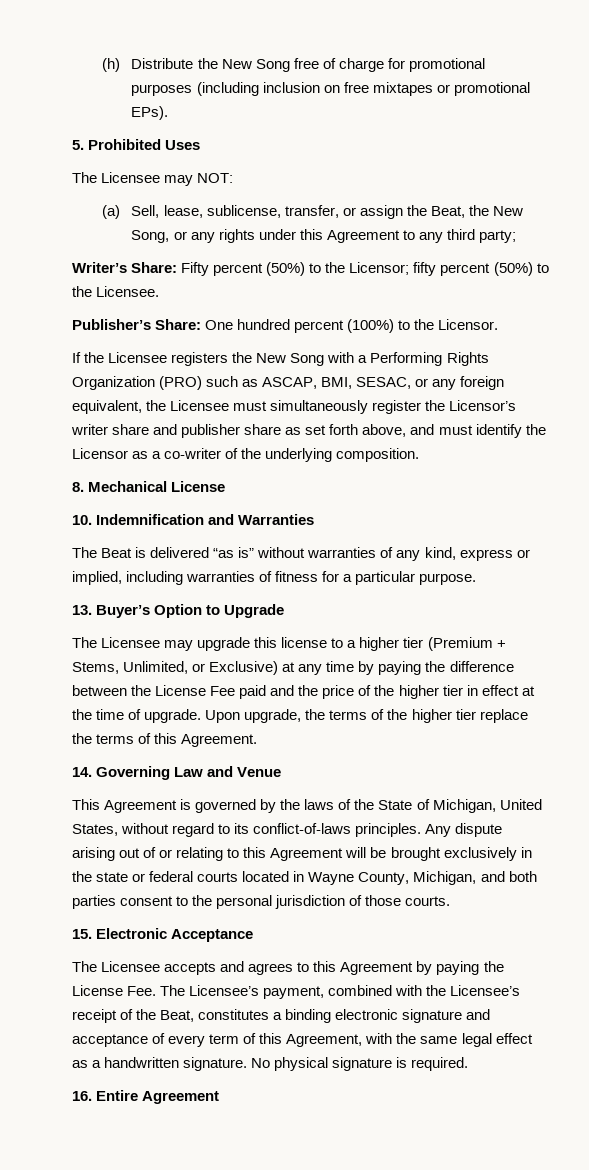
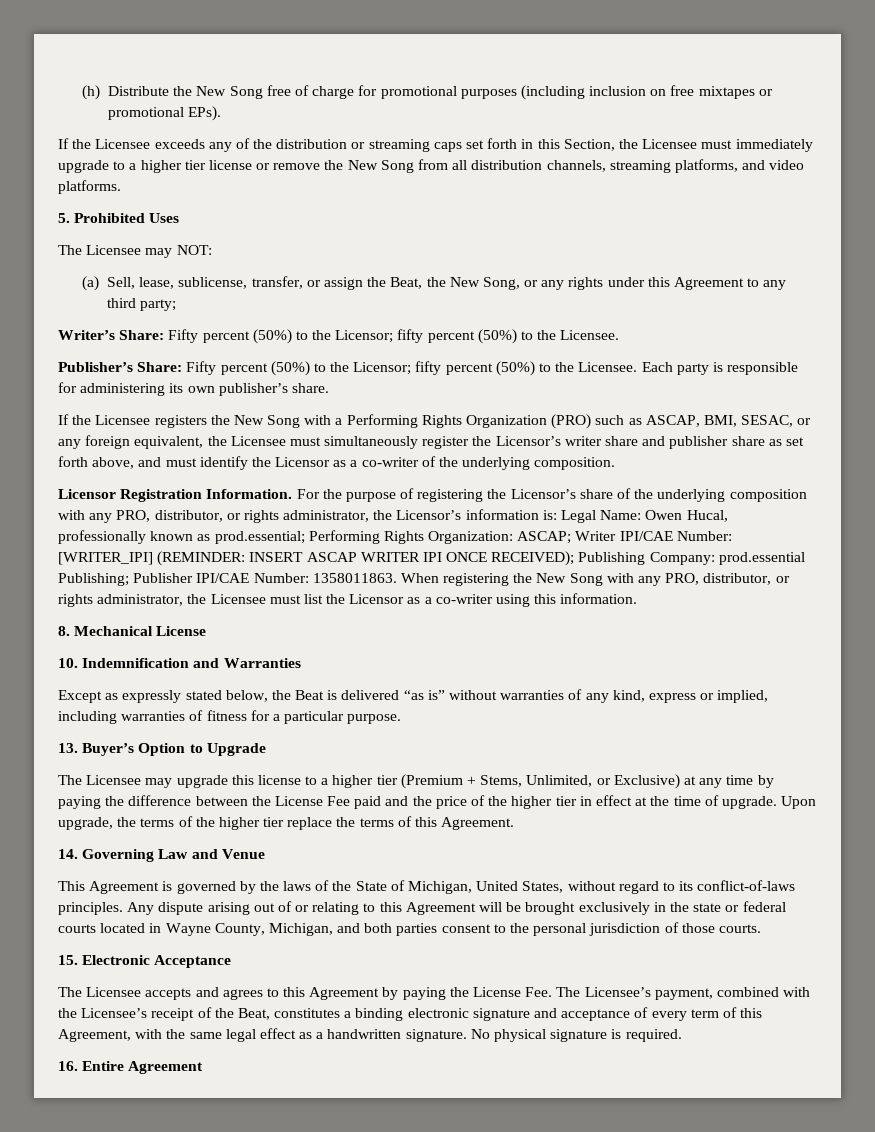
(169, 113) none -> [58,138,813,152] [58,159,805,173] [58,180,121,194] // If the Licensee exceeds any of the distribution or streaming caps set forth in this Section, the Licensee must immediately upgrade to a higher tier license or remove the New Song from all distribution channels, streaming platforms, and video platforms.
[205,319,499,333] One hundred percent (100%) to the Licensor. -> [186,361,799,376] [58,382,329,396] Fifty percent (50%) to the Licensor; fifty percent (50%) to the Licensee. Each party is responsible for administering its own publisher’s share.
(420, 455) none -> [58,488,807,502] [58,509,728,523] [58,530,732,544] [58,551,805,566] [58,573,790,586] [58,593,638,607] // Licensor Registration Information. For the purpose of registering the Licensor’s share of the underlying composition with any PRO, distributor, or rights administrator, the Licensor’s information is: Legal Name: Owen Hucal, professionally known as prod.essential; Performing Rights Organization: ASCAP; Writer IPI/CAE Number: [WRITER_IPI] (REMINDER: INSERT ASCAP WRITER IPI ONCE RECEIVED); Publishing Company: prod.essential Publishing; Publisher IPI/CAE Number: 1358011863. When registering the New Song with any PRO, distributor, or rights administrator, the Licensee must list the Licensor as a co-writer using this information.
[72,547,97,558] The -> [58,690,291,703] Except as expressly stated below, the

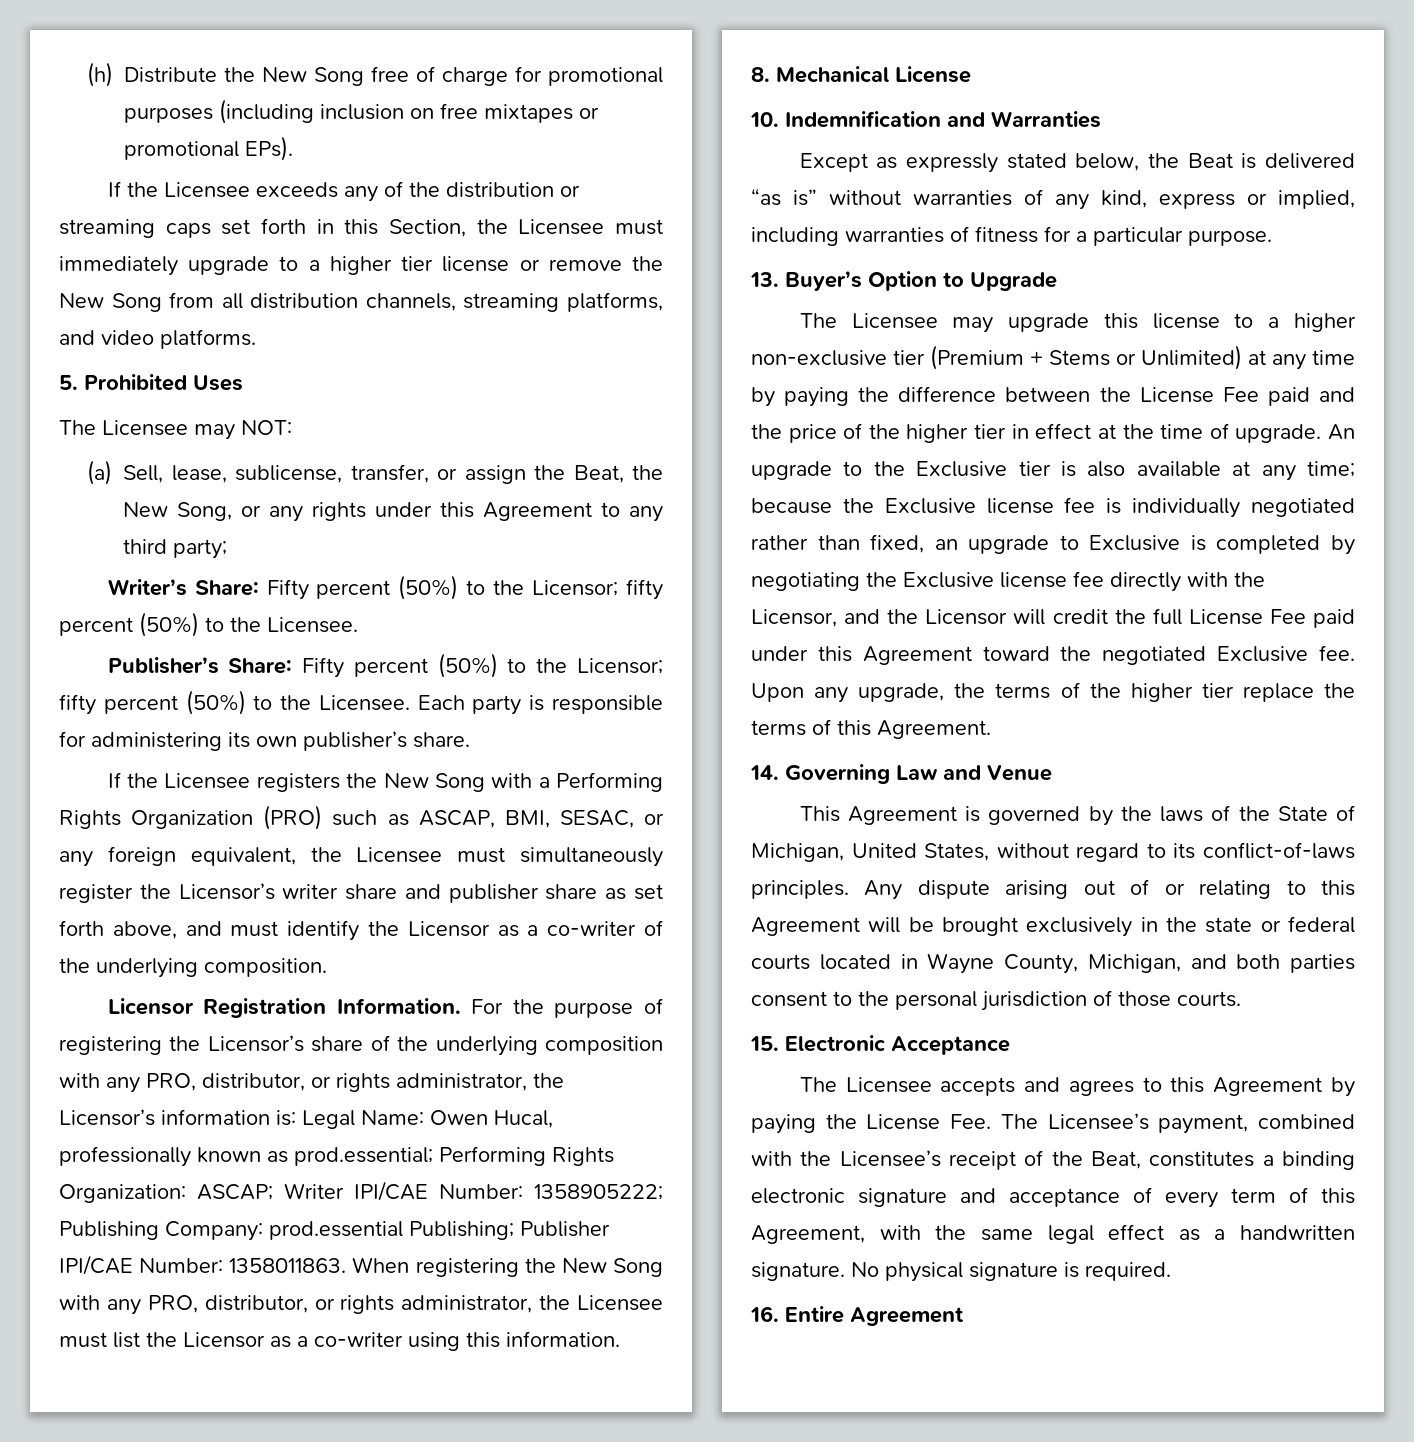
[58,551,575,566] [WRITER_IPI] (REMINDER: INSERT ASCAP WRITER IPI ONCE RECEIVED); -> [534,1184,663,1200] 1358905222;
(374, 781) none -> [751,350,887,366] non-exclusive
[480,774,680,789] Stems, Unlimited, or Exclusive) -> [1049,345,1242,370] Stems or Unlimited)
[781,796,817,809] Upon -> [1328,424,1355,440] [751,461,1355,481] [751,497,1355,518] [751,534,1355,555] [751,571,1265,592] [751,608,1355,628] [751,645,1355,665] [751,683,849,703] An upgrade to the Exclusive tier is also available at any time; because the Exclusive license fee is individually negotiated rather than fixed, an upgrade to Exclusive is completed by negotiating the Exclusive license fee directly with the Licensor, and the Licensor will credit the full License Fee paid under this Agreement toward the negotiated Exclusive fee. Upon any

